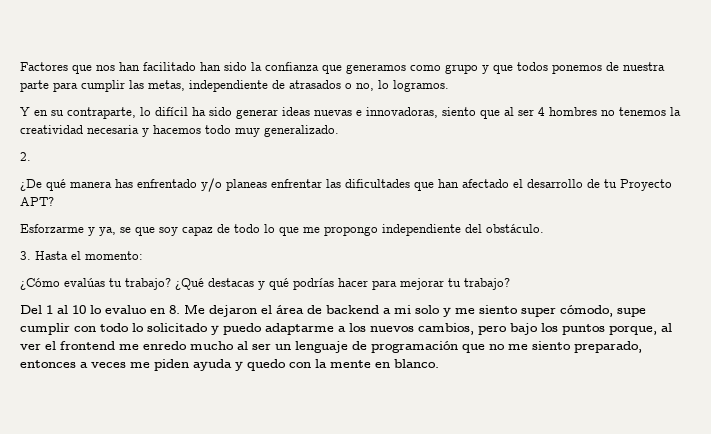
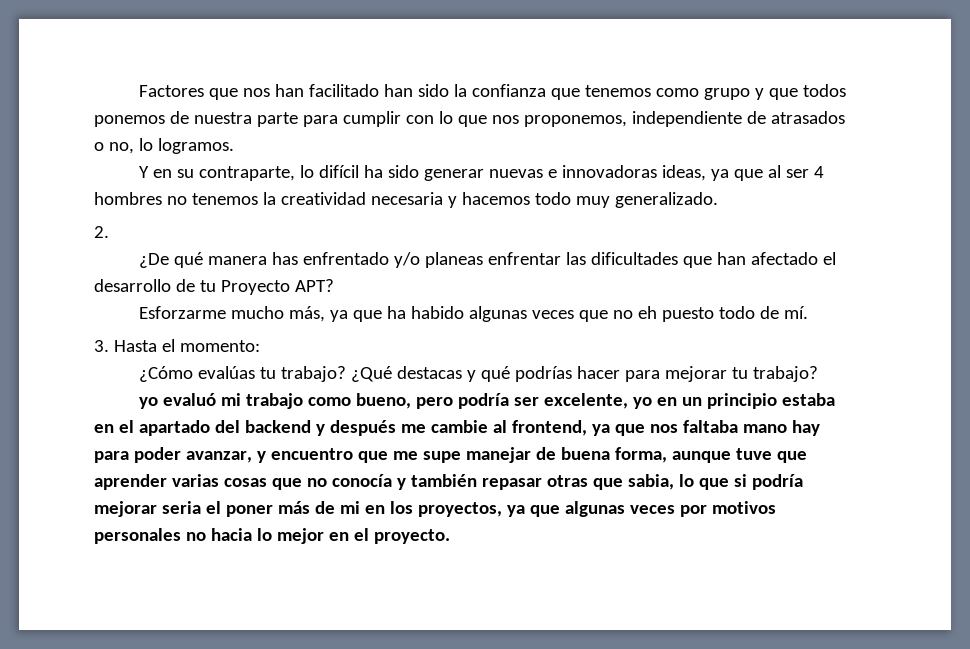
[346,64,406,74] generamos -> [584,85,651,97] tenemos
[129,80,185,91] las metas, -> [405,111,627,127] con lo que nos proponemos,
[282,107,310,116] ideas -> (484, 175) none
[366,107,476,118] innovadoras, siento -> [561,165,729,181] innovadoras ideas, ya
[88,224,544,236] y ya, se que soy capaz de todo lo que me propongo independiente del obstáculo. -> [230,306,808,322] mucho más, ya que ha habido algunas veces que no eh puesto todo de mí.
[20,304,646,317] [20,323,672,335] [20,341,642,353] [20,359,439,371] Del 1 al 10 lo evaluo en 8. Me dejaron el área de backend a mi solo y me siento super cómodo, supe cumplir con todo lo solicitado y puedo adaptarme a los nuevos cambios, pero bajo los puntos porque, al ver el frontend me enredo mucho al ser un lenguaje de programación que no me siento preparado, entonces a veces me piden ayuda y quedo con la mente en blanco. -> [138,393,835,409] [94,420,820,436] [94,447,807,463] [94,474,803,490] [94,501,776,517] [94,528,450,544] yo evaluó mi trabajo como bueno, pero podría ser excelente, yo en un principio estaba en el apartado del backend y después me cambie al frontend, ya que nos faltaba mano hay para poder avanzar, y encuentro que me supe manejar de buena forma, aunque tuve que aprender varias cosas que no conocía y también repasar otras que sabia, lo que si podría mejorar seria el poner más de mi en los proyectos, ya que algunas veces por motivos personales no hacia lo mejor en el proyecto.

